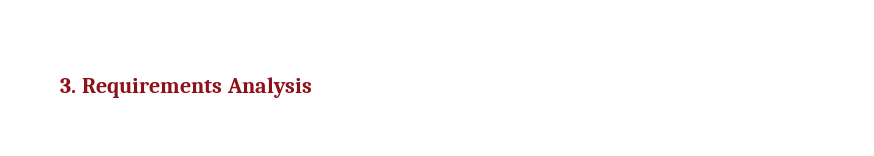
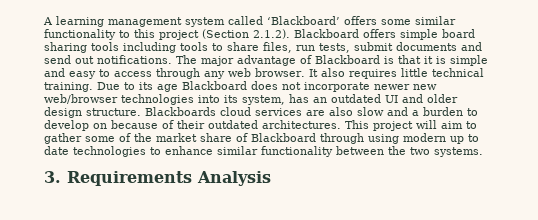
(60, 85) none -> [43,16,456,27] [44,29,475,40] [44,42,482,53] [44,55,488,66] [44,68,484,79] [44,81,437,92] [44,94,458,105] [44,107,478,118] [44,120,477,131] [44,133,479,144] [44,146,483,157] A learning management system called ‘Blackboard’ offers some similar functionality to this project (Section 2.1.2). Blackboard offers simple board sharing tools including tools to share files, run tests, submit documents and send out notifications. The major advantage of Blackboard is that it is simple and easy to access through any web browser. It also requires little technical training. Due to its age Blackboard does not incorporate newer new web/browser technologies into its system, has an outdated UI and older design structure. Blackboards cloud services are also slow and a burden to develop on because of their outdated architectures. This project will aim to gather some of the market share of Blackboard through using modern up to date technologies to enhance similar functionality between the two systems. //

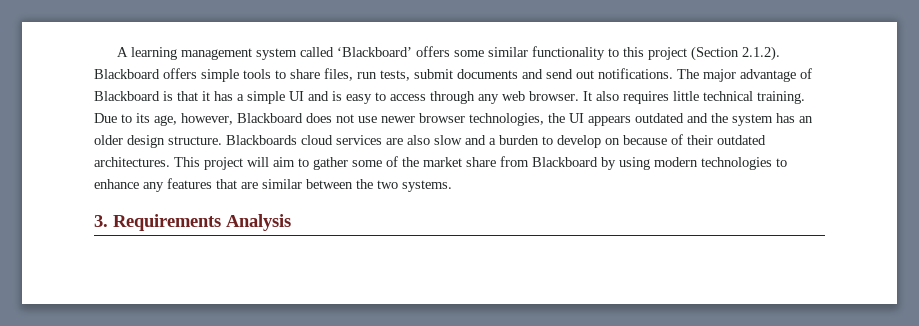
[442,29,475,38] [44,42,176,53] board sharing tools including -> (239, 75) none
[436,55,488,66] [44,68,65,77] is simple and -> [214,91,342,104] has a simple UI and is
[157,84,178,92] age -> [154,113,233,126] age, however,
[304,82,437,92] [44,94,423,105] incorporate newer new web/browser technologies into its system, has an outdated UI and -> [358,113,813,126] use newer browser technologies, the UI appears outdated and the system has an
[236,133,479,144] [44,146,333,157] of Blackboard through using modern up to date technologies to enhance similar functionality -> [500,156,787,170] [94,178,302,192] from Blackboard by using modern technologies to enhance any features that are similar

